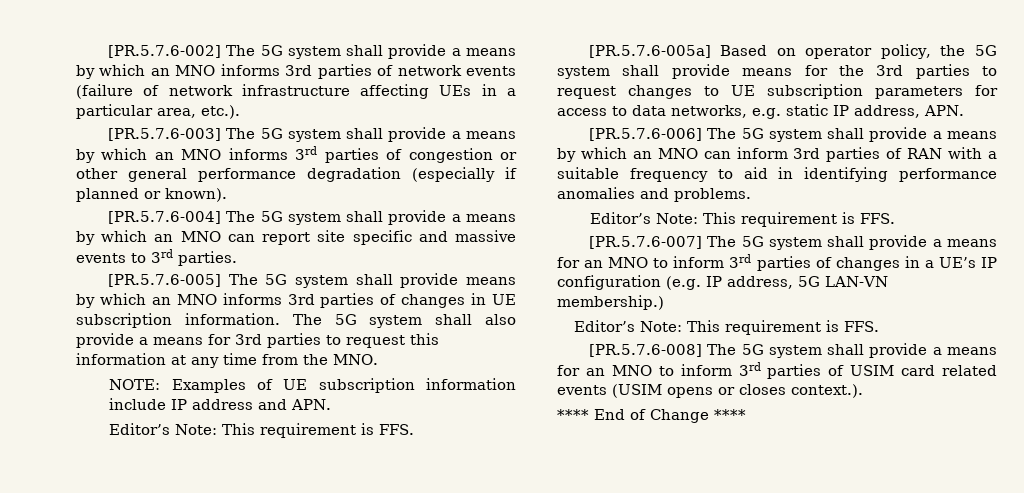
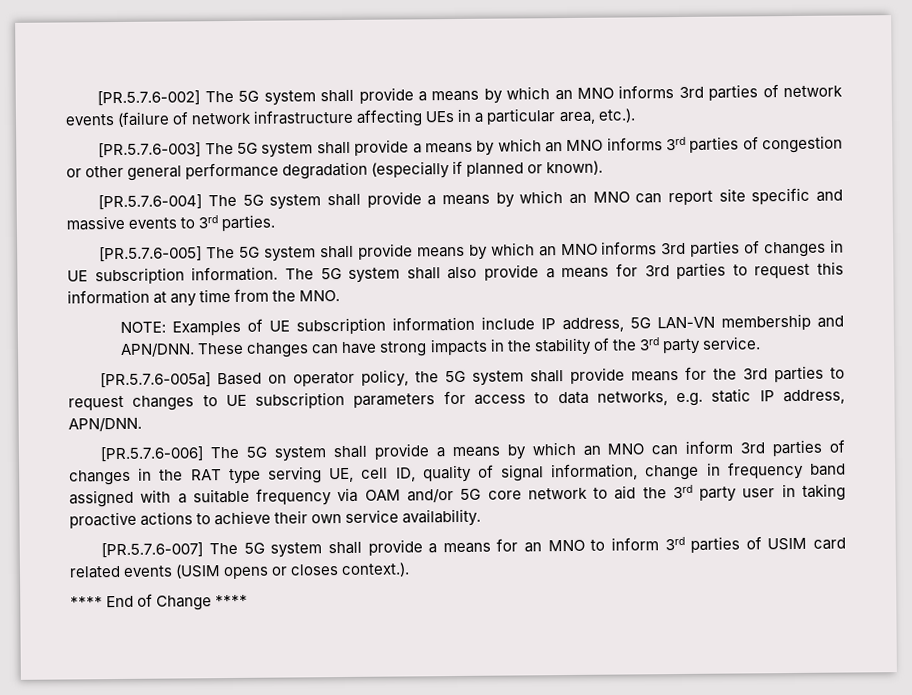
[192,399,332,410] [109,423,415,438] address and APN. // Editor’s Note: This requirement is FFS. -> [562,313,845,333] [120,336,761,358] address, 5G LAN-VN membership and APN/DNN. These changes can have strong impacts in the stability of the 3rd party service.
[924,105,964,116] APN. -> [68,416,142,432] APN/DNN.
[907,147,998,159] [557,167,997,182] [557,187,751,202] [590,212,896,227] RAN with a suitable frequency to aid in identifying performance anomalies and problems. // Editor’s Note: This requirement is FFS. -> [69,461,846,486] [69,483,847,508] [69,508,482,529] changes in the RAT type serving UE, cell ID, quality of signal information, change in frequency band assigned with a suitable frequency via OAM and/or 5G core network to aid the 3rd party user in taking proactive actions to achieve their own service availability.
[835,256,997,271] [557,275,888,290] [557,295,664,310] [573,320,879,335] [588,343,997,358] [557,362,845,379] changes in a UE’s IP configuration (e.g. IP address, 5G LAN-VN membership.) // Editor’s Note: This requirement is FFS. // [PR.5.7.6-008] The 5G system shall provide a means for an MNO to inform 3rd parties of -> (762, 543) none

